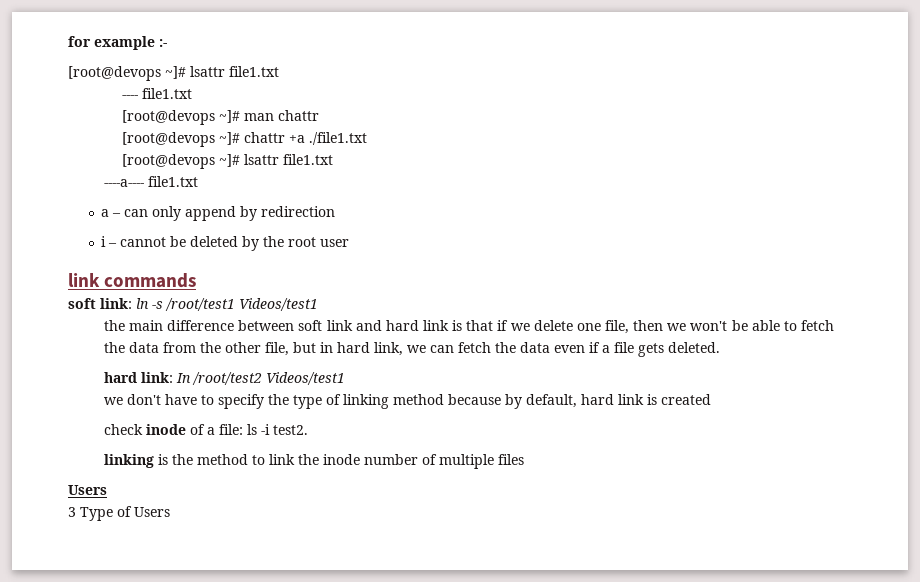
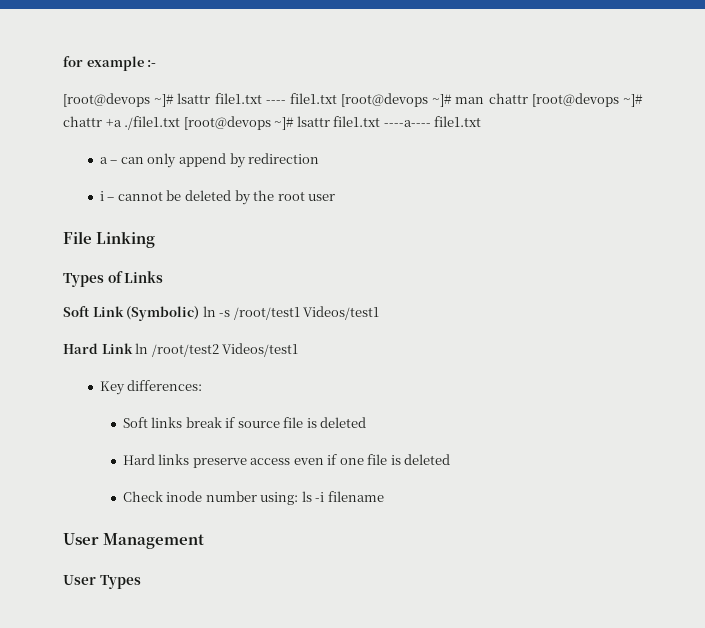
(279, 71) // -> (262, 98) none
(192, 93) // -> (337, 98) none
(319, 115) // -> (528, 98) none
[121,154,333,169] // [root@devops ~]# lsattr file1.txt // -> [183,116,381,130] [root@devops ~]# lsattr file1.txt
[68,273,197,288] [68,298,318,311] [103,320,835,334] [103,342,720,357] [103,372,345,385] [103,394,711,409] [103,424,308,435] [103,454,524,469] [68,485,107,495] [68,506,170,521] link commands // soft link: ln -s /root/test1 Videos/test1 // the main difference between soft link and hard link is that if we delete one file, then we won't be able to fetch the data from the other file, but in hard link, we can fetch the data even if a file gets deleted. // hard link: In /root/test2 Videos/test1 // we don't have to specify the type of linking method because by default, hard link is created // check inode of a file: ls -i test2. // linking is the method to link the inode number of multiple files // Users // 3 Type of Users -> [63,231,156,248] [63,271,164,287] [63,306,380,321] [63,343,299,357] [99,380,203,395] [122,417,367,428] [122,454,451,468] [122,491,384,505] [63,533,205,549] [63,575,141,589] File Linking // Types of Links // Soft Link (Symbolic) ln -s /root/test1 Videos/test1 // Hard Link ln /root/test2 Videos/test1 // Key differences: // Soft links break if source file is deleted // Hard links preserve access even if one file is deleted // Check inode number using: ls -i filename // User Management // User Types

